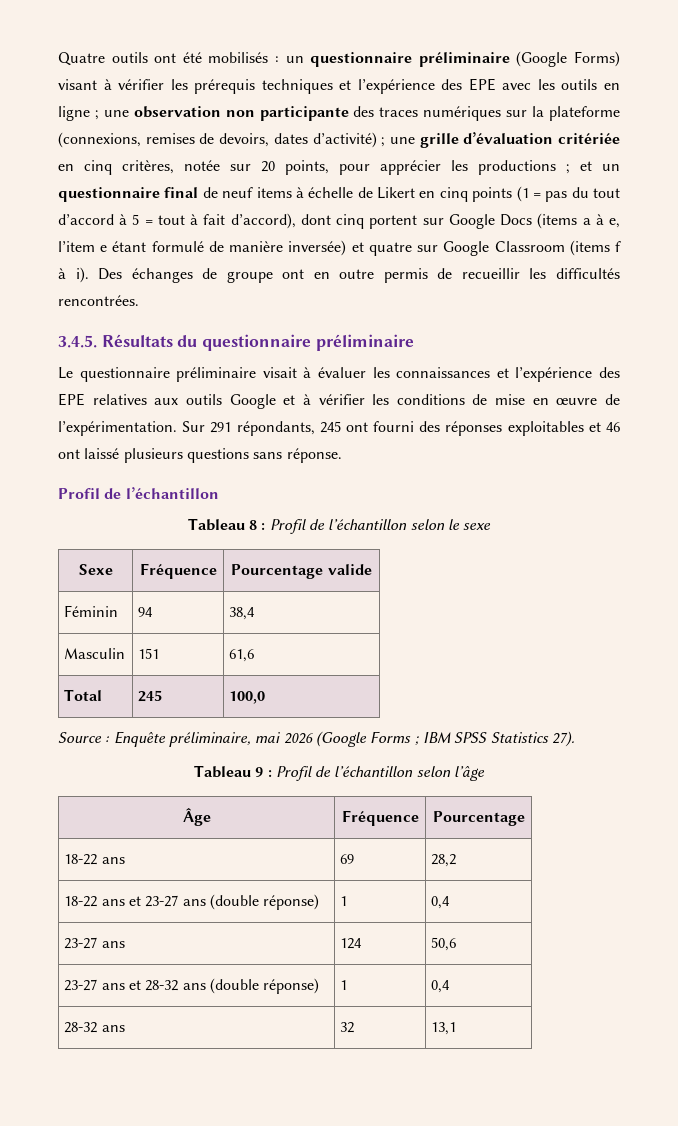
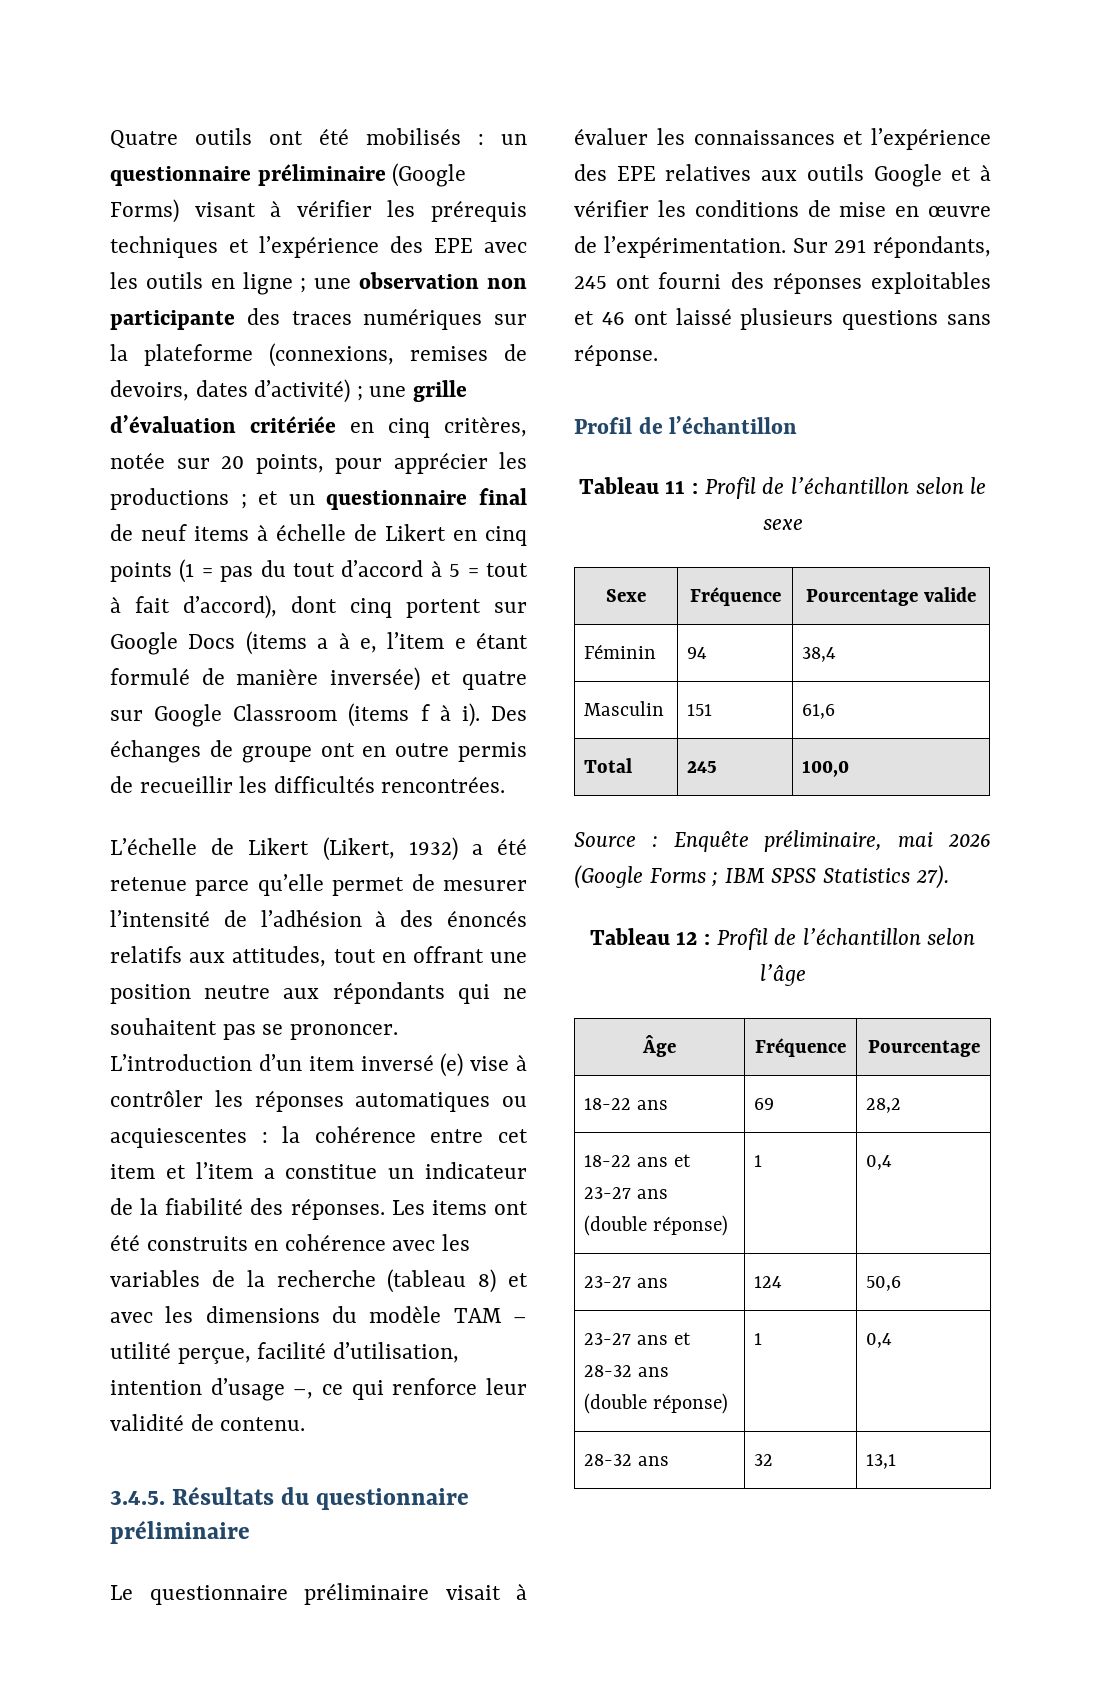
(139, 300) none -> [110,837,527,861] [110,874,527,896] [110,910,527,927] [110,946,527,967] [110,982,527,1004] [110,1018,398,1040] [110,1053,527,1077] [110,1090,527,1112] [110,1126,528,1148] [110,1162,527,1179] [110,1198,528,1220] [110,1234,471,1251] [110,1269,528,1293] [110,1306,527,1323] [110,1342,459,1364] [110,1378,527,1401] [110,1414,306,1431] // L’échelle de Likert (Likert, 1932) a été retenue parce qu’elle permet de mesurer l’intensité de l’adhésion à des énoncés relatifs aux attitudes, tout en offrant une position neutre aux répondants qui ne souhaitent pas se prononcer. L’introduction d’un item inversé (e) vise à contrôler les réponses automatiques ou acquiescentes : la cohérence entre cet item et l’item a constitue un indicateur de la fiabilité des réponses. Les items ont été construits en cohérence avec les variables de la recherche (tableau 8) et avec les dimensions du modèle TAM – utilité perçue, facilité d’utilisation, intention d’usage –, ce qui renforce leur validité de contenu.
[249,520,258,530] 8 -> [665,481,686,494] 11
[255,767,264,777] 9 -> [676,932,698,945] 12

